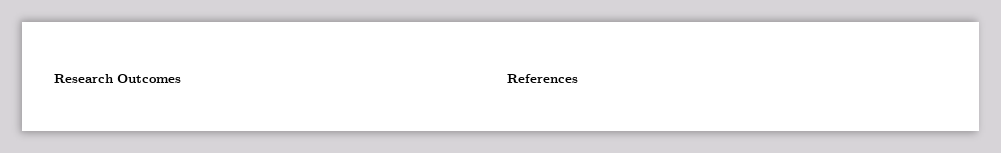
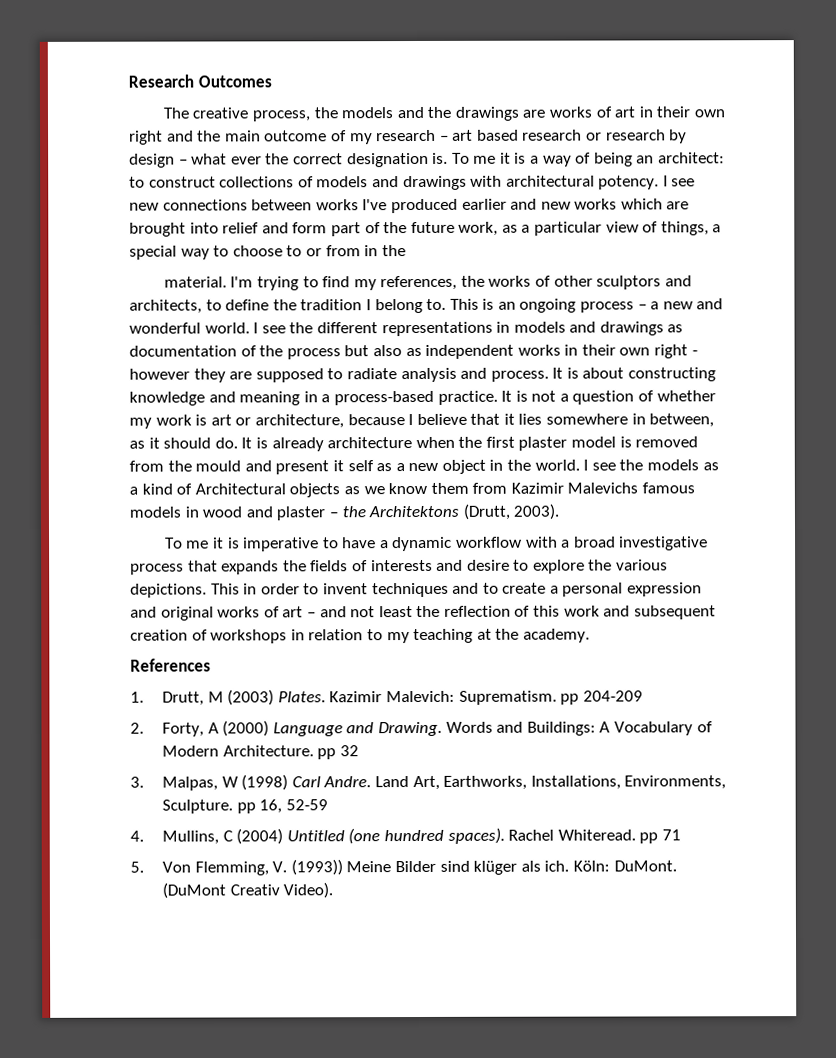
[507,74,578,83] References -> [162,106,725,122] [129,129,688,145] [129,152,726,168] [129,175,696,191] [129,198,690,214] [129,221,722,237] [129,245,406,260] [163,275,692,291] [129,298,724,314] [129,321,684,337] [129,344,698,360] [129,367,717,383] [129,390,716,406] [129,413,715,429] [129,436,699,452] [129,459,719,475] [129,482,696,498] [129,503,560,521] [164,536,709,552] [130,559,669,575] [130,582,703,598] [130,605,716,621] [130,628,590,644] [130,658,211,672] [130,689,643,706] [130,720,713,737] [162,745,359,760] [130,774,727,791] [162,799,328,814] [130,827,682,845] [130,859,677,876] [162,882,334,899] The creative process, the models and the drawings are works of art in their own right and the main outcome of my research – art based research or research by design – what ever the correct designation is. To me it is a way of being an architect: to construct collections of models and drawings with architectural potency. I see new connections between works I've produced earlier and new works which are brought into relief and form part of the future work, as a particular view of things, a special way to choose to or from in the // material. I'm trying to find my references, the works of other sculptors and architects, to define the tradition I belong to. This is an ongoing process – a new and wonderful world. I see the different representations in models and drawings as documentation of the process but also as independent works in their own right - however they are supposed to radiate analysis and process. It is about constructing knowledge and meaning in a process-based practice. It is not a question of whether my work is art or architecture, because I believe that it lies somewhere in between, as it should do. It is already architecture when the first plaster model is removed from the mould and present it self as a new object in the world. I see the models as a kind of Architectural objects as we know them from Kazimir Malevichs famous models in wood and plaster – the Architektons (Drutt, 2003). // To me it is imperative to have a dynamic workflow with a broad investigative process that expands the fields of interests and desire to explore the various depictions. This in order to invent techniques and to create a personal expression and original works of art – and not least the reflection of this work and subsequent creation of workshops in relation to my teaching at the academy. // References // 1. Drutt, M (2003) Plates. Kazimir Malevich: Suprematism. pp 204-209 // 2. Forty, A (2000) Language and Drawing. Words and Buildings: A Vocabulary of Modern Architecture. pp 32 // 3. Malpas, W (1998) Carl Andre. Land Art, Earthworks, Installations, Environments, Sculpture. pp 16, 52-59 // 4. Mullins, C (2004) Untitled (one hundred spaces). Rachel Whiteread. pp 71 // 5. Von Flemming, V. (1993)) Meine Bilder sind klüger als ich. Köln: DuMont. (DuMont Creativ Video).

